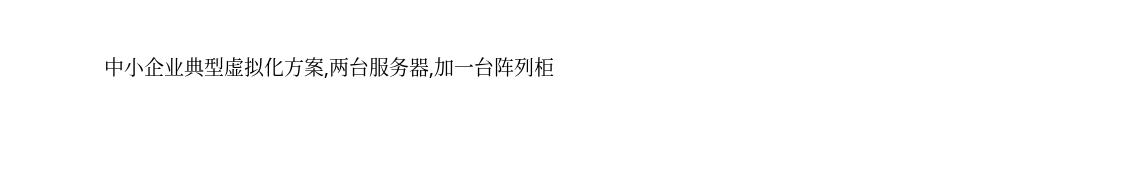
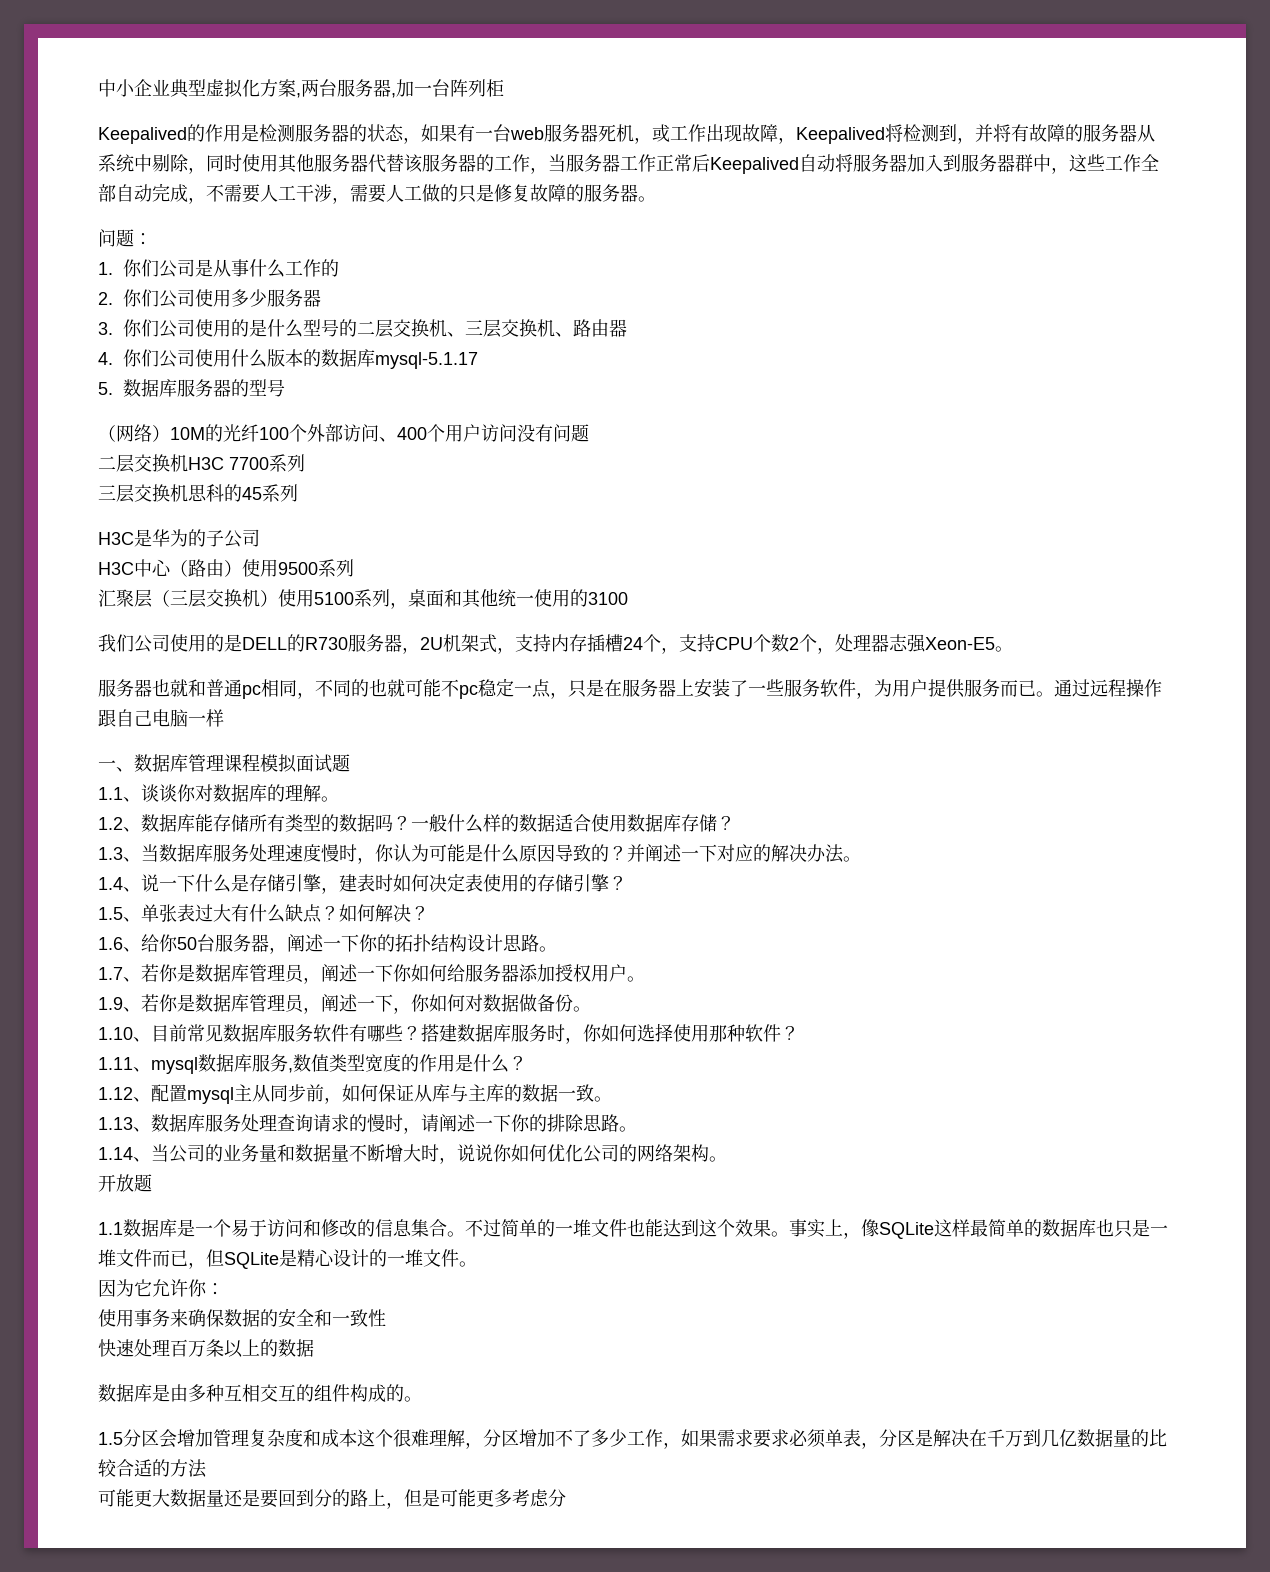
(554, 67) none -> [98,124,1155,144] [98,154,1159,174] [98,183,656,204] [98,229,152,247] [98,259,340,278] [98,289,322,308] [98,319,628,338] [98,349,479,369] [98,379,286,397] [98,424,589,442] [98,454,305,473] [98,484,298,503] [98,529,260,548] [98,559,354,577] [98,589,628,609] [98,634,1013,654] [98,678,1162,699] [98,709,224,727] [98,754,350,773] [98,784,339,802] [98,814,735,833] [98,844,861,864] [98,873,627,894] [98,904,429,923] [98,934,557,954] [98,964,645,984] [98,994,591,1014] [98,1023,799,1044] [98,1054,527,1074] [98,1084,612,1104] [98,1114,637,1134] [98,1144,727,1164] [98,1174,152,1192] [98,1219,1168,1239] [98,1249,477,1269] [98,1279,224,1297] [98,1308,386,1328] [98,1339,314,1358] [98,1384,422,1402] [98,1429,1167,1449] [98,1459,207,1478] [98,1489,566,1509] // Keepalived的作用是检测服务器的状态，如果有一台web服务器死机，或工作出现故障，Keepalived将检测到，并将有故障的服务器从系统中剔除，同时使用其他服务器代替该服务器的工作，当服务器工作正常后Keepalived自动将服务器加入到服务器群中，这些工作全部自动完成，不需要人工干涉，需要人工做的只是修复故障的服务器。 // 问题： // 1.你们公司是从事什么工作的 // 2.你们公司使用多少服务器 // 3.你们公司使用的是什么型号的二层交换机、三层交换机、路由器 // 4.你们公司使用什么版本的数据库mysql-5.1.17 // 5.数据库服务器的型号 // （网络）10M的光纤100个外部访问、400个用户访问没有问题 // 二层交换机H3C 7700系列 // 三层交换机思科的45系列 // H3C是华为的子公司 // H3C中心（路由）使用9500系列 // 汇聚层（三层交换机）使用5100系列，桌面和其他统一使用的3100 // 我们公司使用的是DELL的R730服务器，2U机架式，支持内存插槽24个，支持CPU个数2个，处理器志强Xeon-E5。 // 服务器也就和普通pc相同，不同的也就可能不pc稳定一点，只是在服务器上安装了一些服务软件，为用户提供服务而已。通过远程操作跟自己电脑一样 // 一、数据库管理课程模拟面试题 // 1.1、谈谈你对数据库的理解。 // 1.2、数据库能存储所有类型的数据吗？一般什么样的数据适合使用数据库存储？ // 1.3、当数据库服务处理速度慢时，你认为可能是什么原因导致的？并阐述一下对应的解决办法。 // 1.4、说一下什么是存储引擎，建表时如何决定表使用的存储引擎？ // 1.5、单张表过大有什么缺点？如何解决？ // 1.6、给你50台服务器，阐述一下你的拓扑结构设计思路。 // 1.7、若你是数据库管理员，阐述一下你如何给服务器添加授权用户。 // 1.9、若你是数据库管理员，阐述一下，你如何对数据做备份。 // 1.10、目前常见数据库服务软件有哪些？搭建数据库服务时，你如何选择使用那种软件？ // 1.11、mysql数据库服务,数值类型宽度的作用是什么？ // 1.12、配置mysql主从同步前，如何保证从库与主库的数据一致。 // 1.13、数据库服务处理查询请求的慢时，请阐述一下你的排除思路。 // 1.14、当公司的业务量和数据量不断增大时，说说你如何优化公司的网络架构。 // 开放题 // 1.1数据库是一个易于访问和修改的信息集合。不过简单的一堆文件也能达到这个效果。事实上，像SQLite这样最简单的数据库也只是一堆文件而已，但SQLite是精心设计的一堆文件。 // 因为它允许你： // 使用事务来确保数据的安全和一致性 // 快速处理百万条以上的数据 // 数据库是由多种互相交互的组件构成的。 // 1.5分区会增加管理复杂度和成本这个很难理解，分区增加不了多少工作，如果需求要求必须单表，分区是解决在千万到几亿数据量的比较合适的方法 // 可能更大数据量还是要回到分的路上，但是可能更多考虑分

